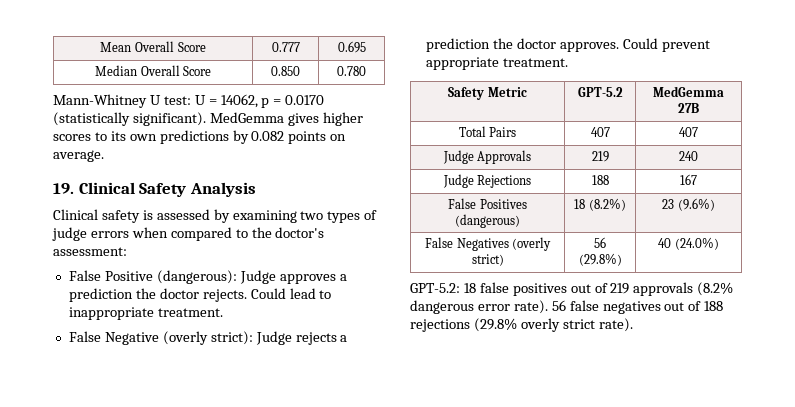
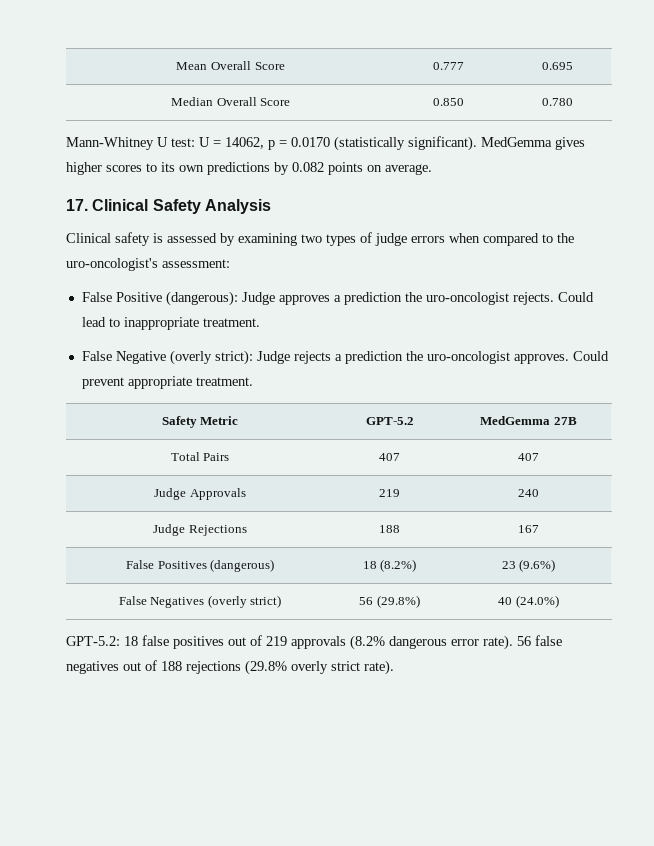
[53,183,74,194] 19. -> [66,199,88,211] 17.
[275,227,325,238] doctor's -> [66,258,158,271] uro-oncologist's
[159,288,199,299] doctor -> [425,292,509,305] uro-oncologist
[516,38,556,49] doctor -> [426,351,510,364] uro-oncologist

